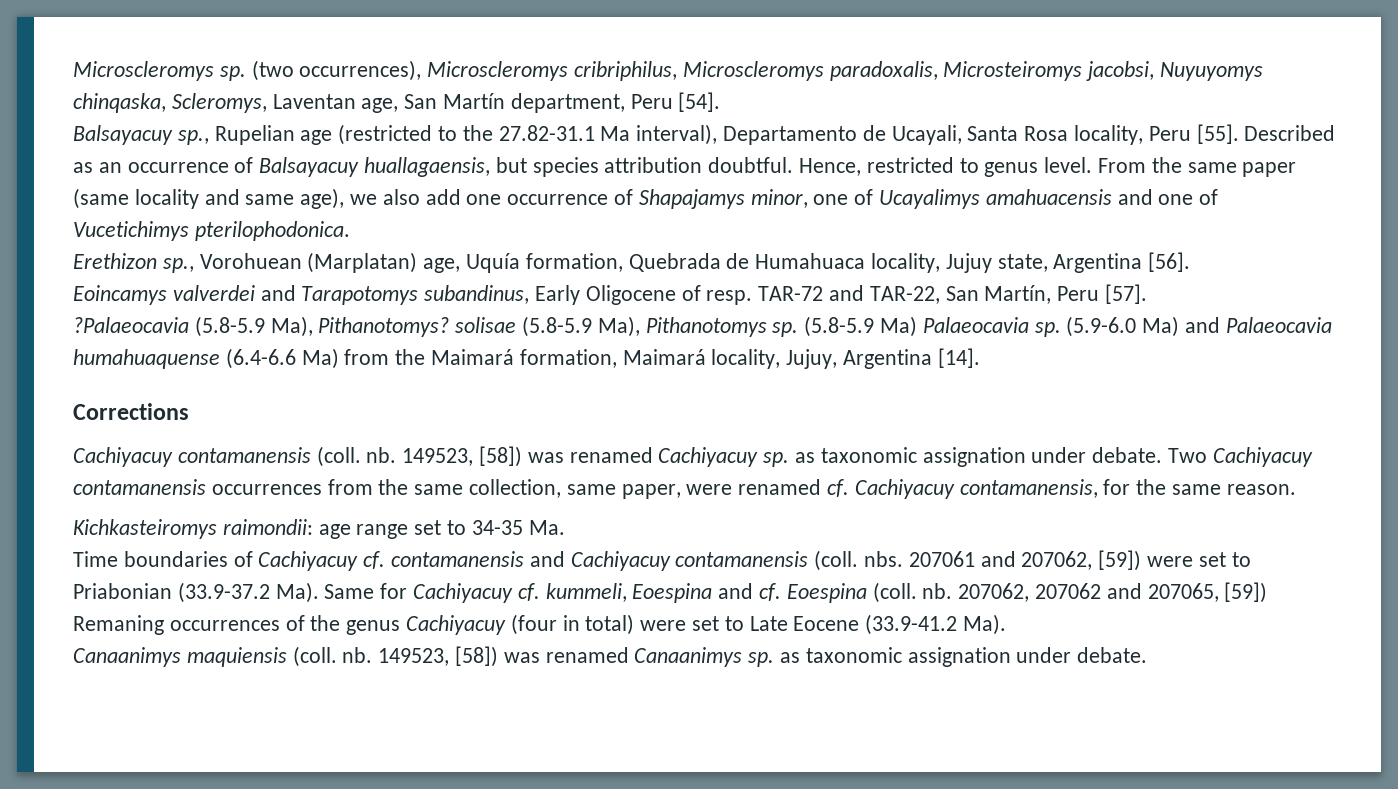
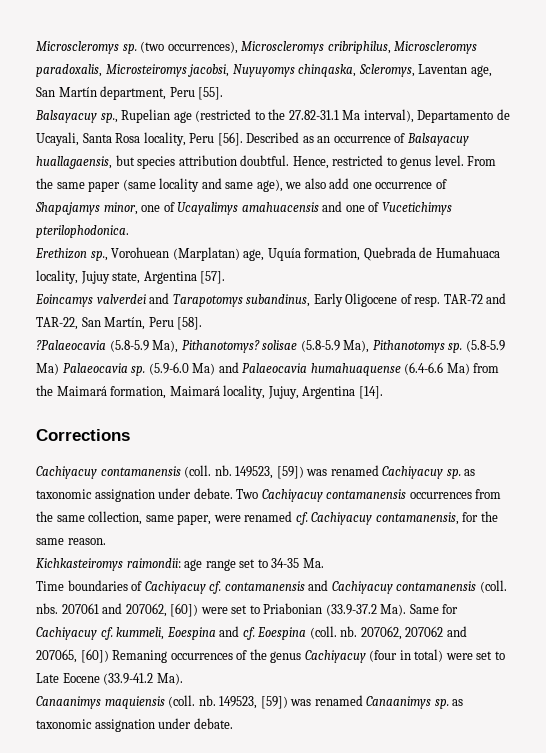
[678,92,721,112] [54]. -> [198,87,224,100] [55].
[1196,124,1239,144] [55]. -> [217,132,243,146] [56].
[1148,252,1191,272] [56]. -> [200,271,226,284] [57].
[1105,284,1148,304] [57]. -> [177,317,203,330] [58].
[479,446,523,467] [58]) -> [276,466,304,479] [59])
[1098,550,1142,571] [59]) -> [170,603,199,617] [60])
[1224,582,1268,603] [59]) -> [80,649,109,663] [60])
[455,646,499,667] [58]) -> [260,696,288,709] [59])

